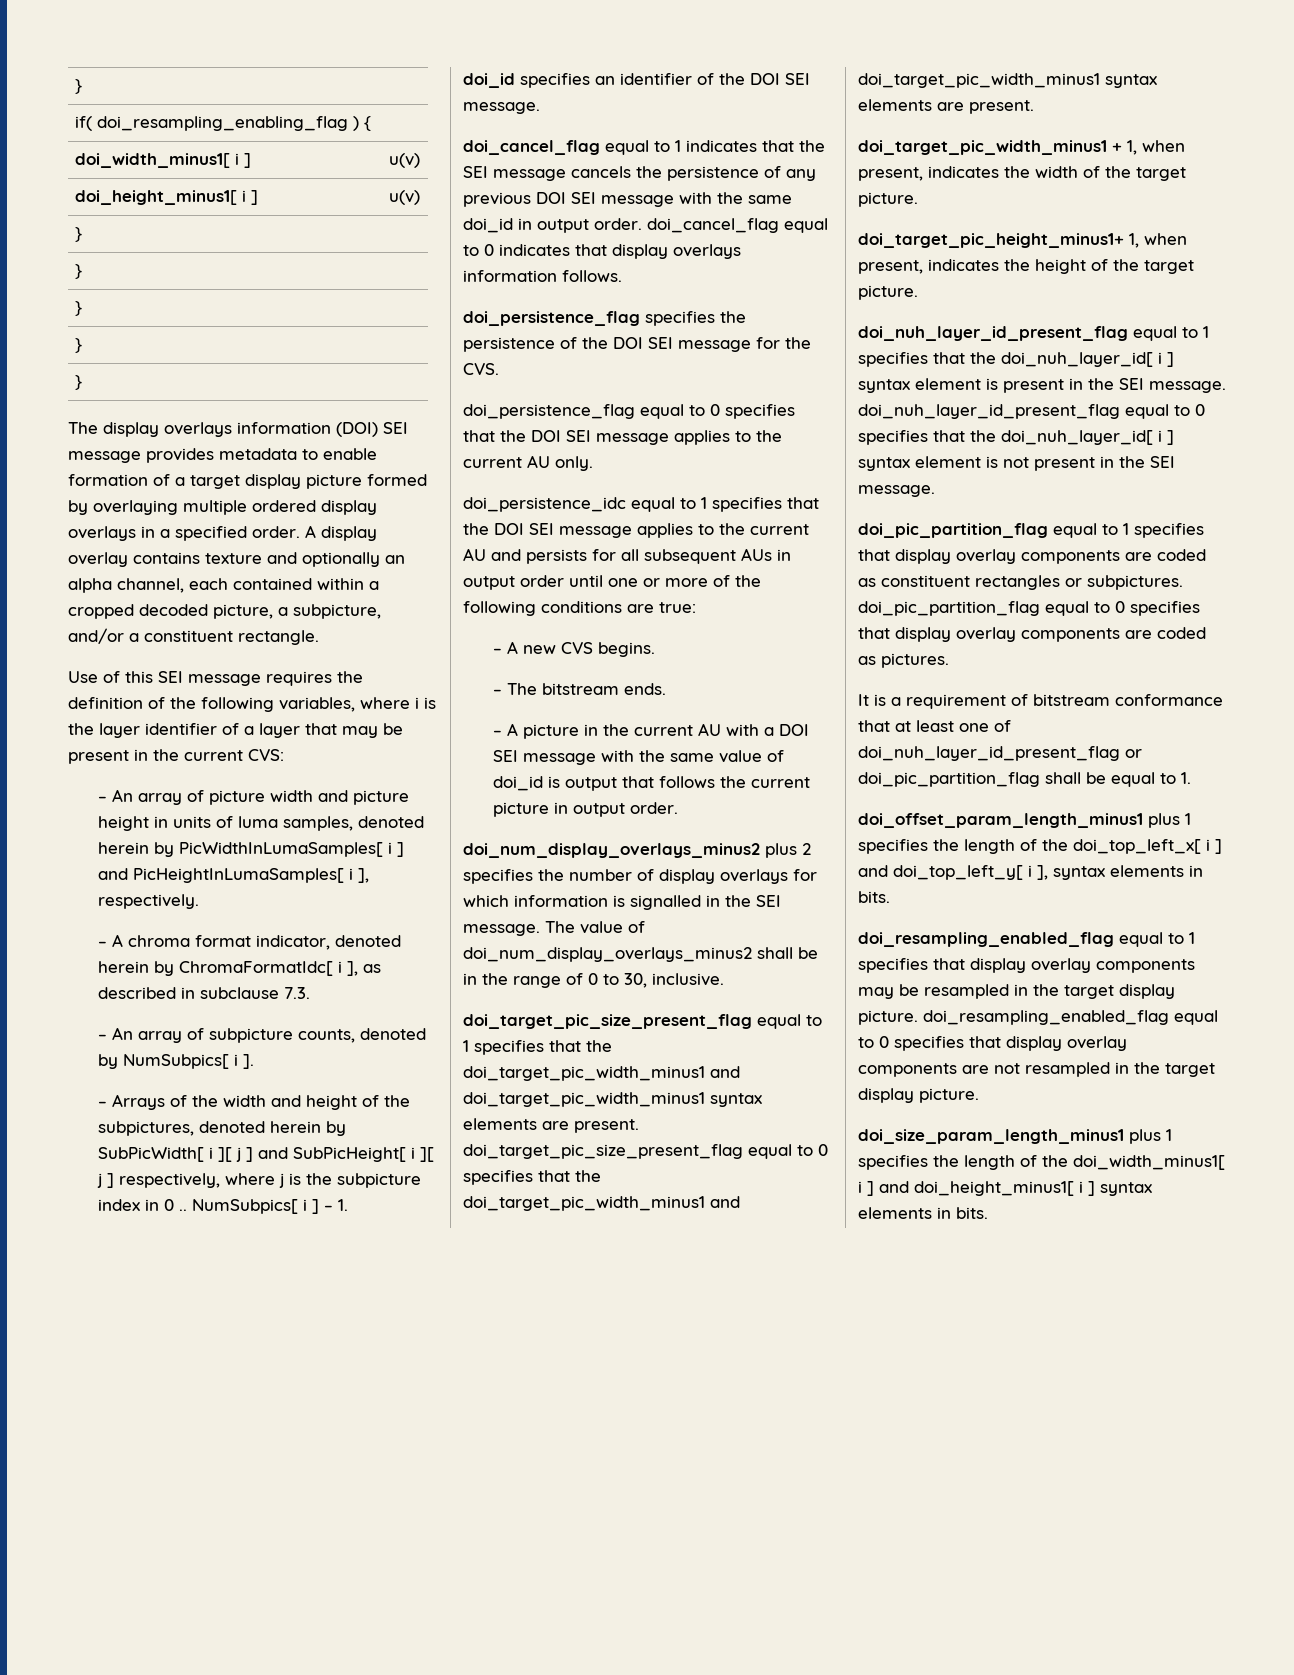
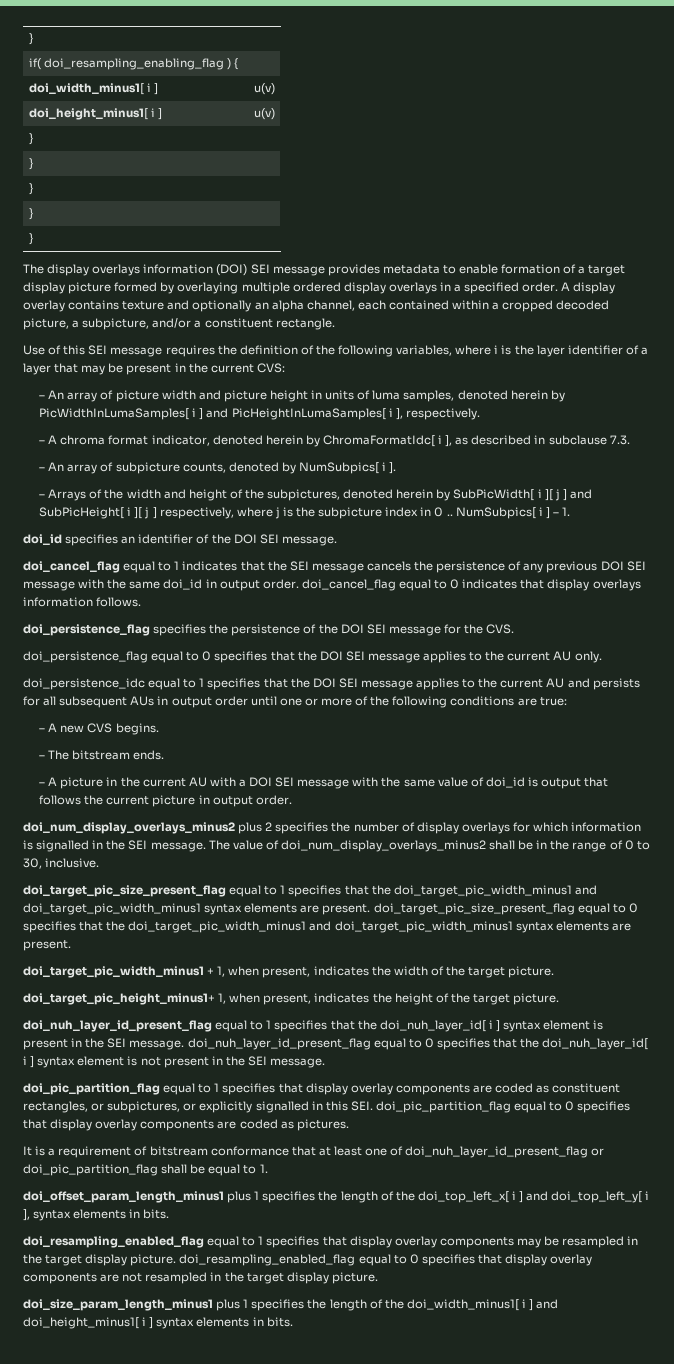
[975,575,1183,590] rectangles or subpictures. -> [23,1101,373,1113] rectangles, or subpictures, or explicitly signalled in this SEI.

